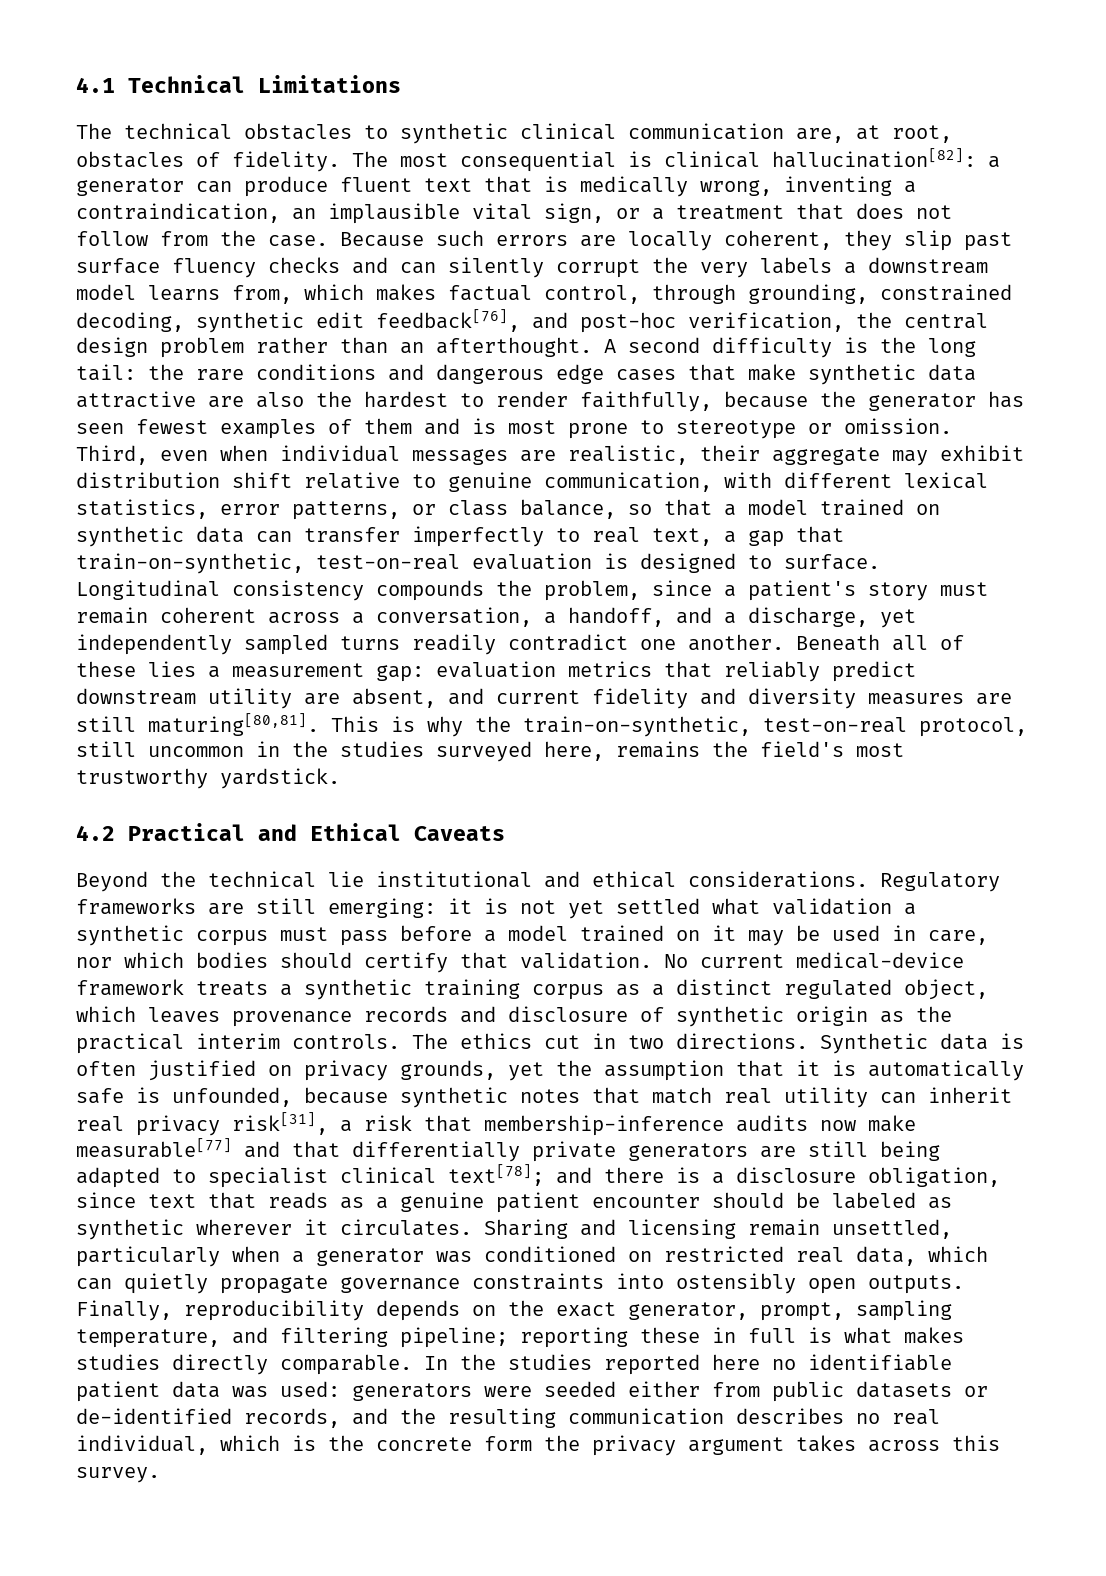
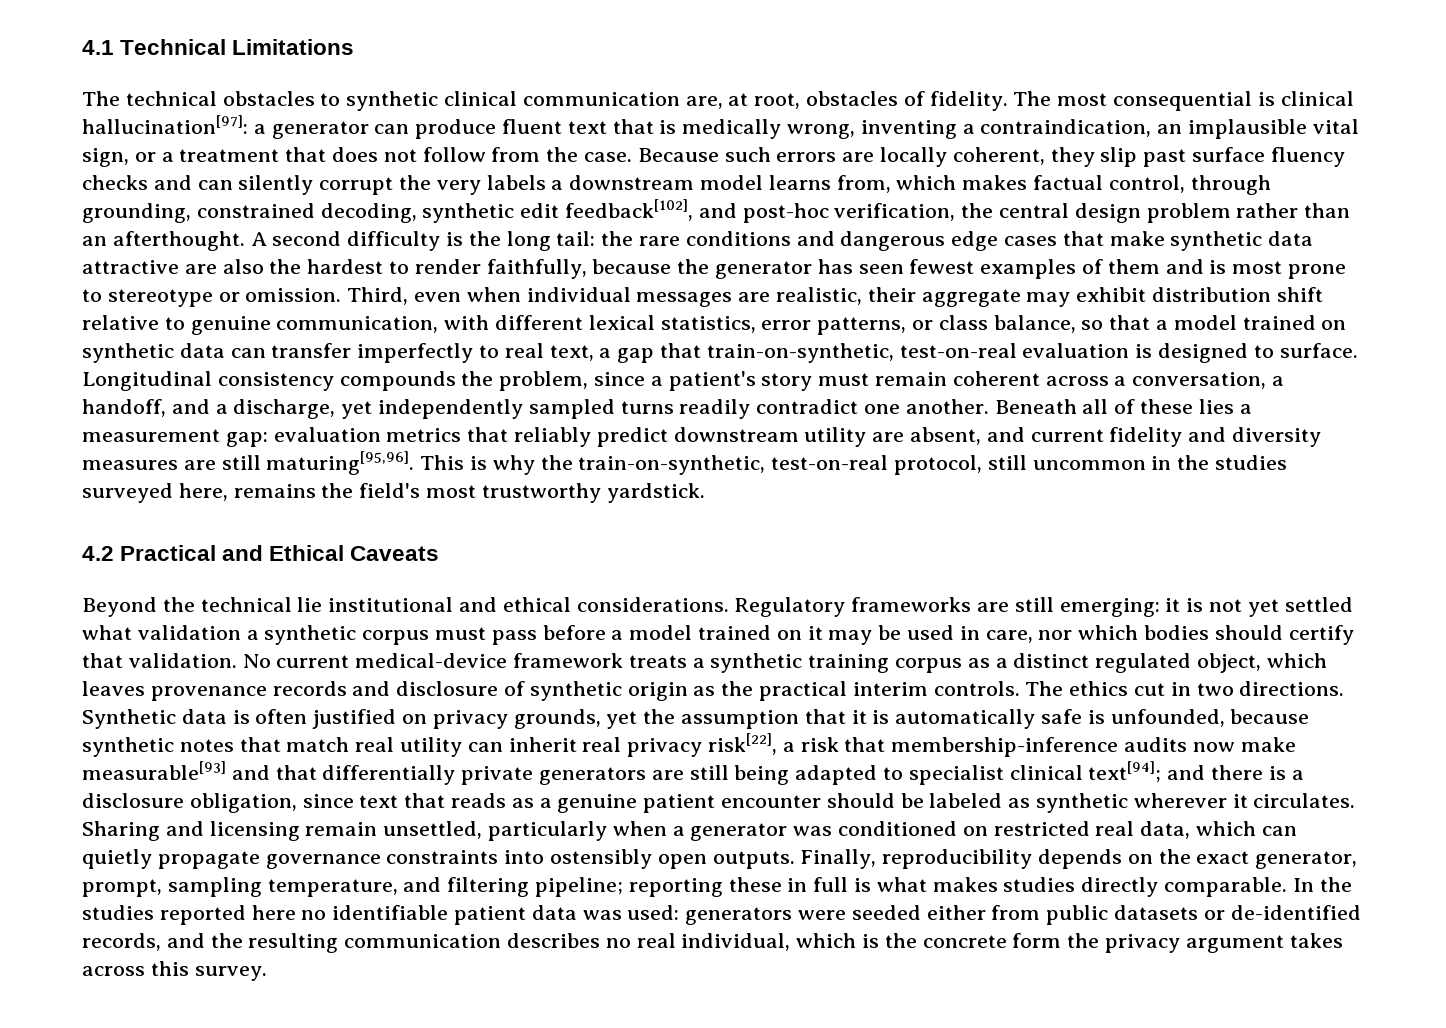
[772,148,976,168] hallucination[82]: -> [82,115,248,134] hallucination[97]:
[376,309,520,332] feedback[76], -> [565,199,694,221] feedback[102],
[148,713,319,736] maturing[80,81]. -> [266,451,415,475] maturing[95,96].
[232,1112,328,1135] risk[31], -> [708,733,778,755] risk[22],
[76,1138,232,1158] measurable[77] -> [82,761,226,780] measurable[93]
[448,1164,544,1186] text[78]; -> [1088,761,1162,783] text[94];

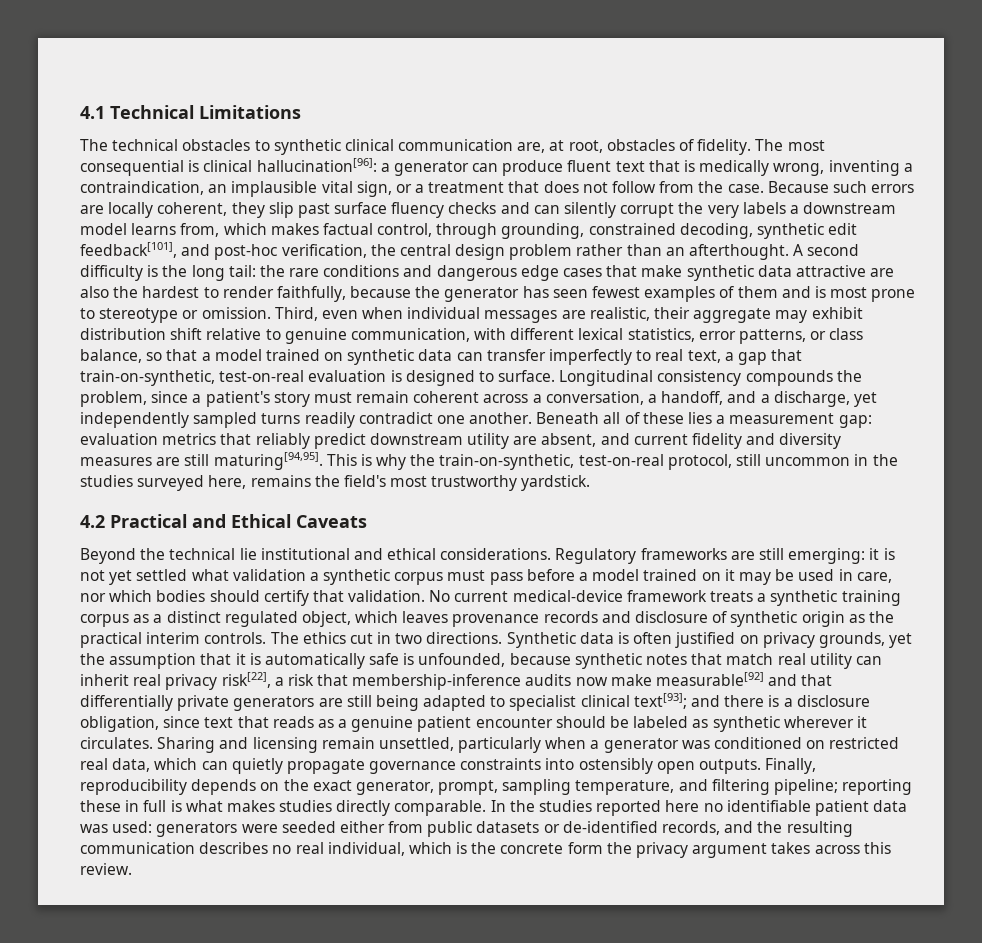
[82,115,248,134] hallucination[97]: -> [256,158,377,172] hallucination[96]:
[565,199,694,221] feedback[102], -> [80,242,177,258] feedback[101],
[266,451,415,475] maturing[95,96]. -> [213,452,323,470] maturing[94,95].
[82,761,226,780] measurable[93] -> [656,672,765,686] measurable[92]
[1088,761,1162,783] text[94]; -> [633,693,687,709] text[93];
[194,966,267,981] survey. -> [80,863,132,875] review.

